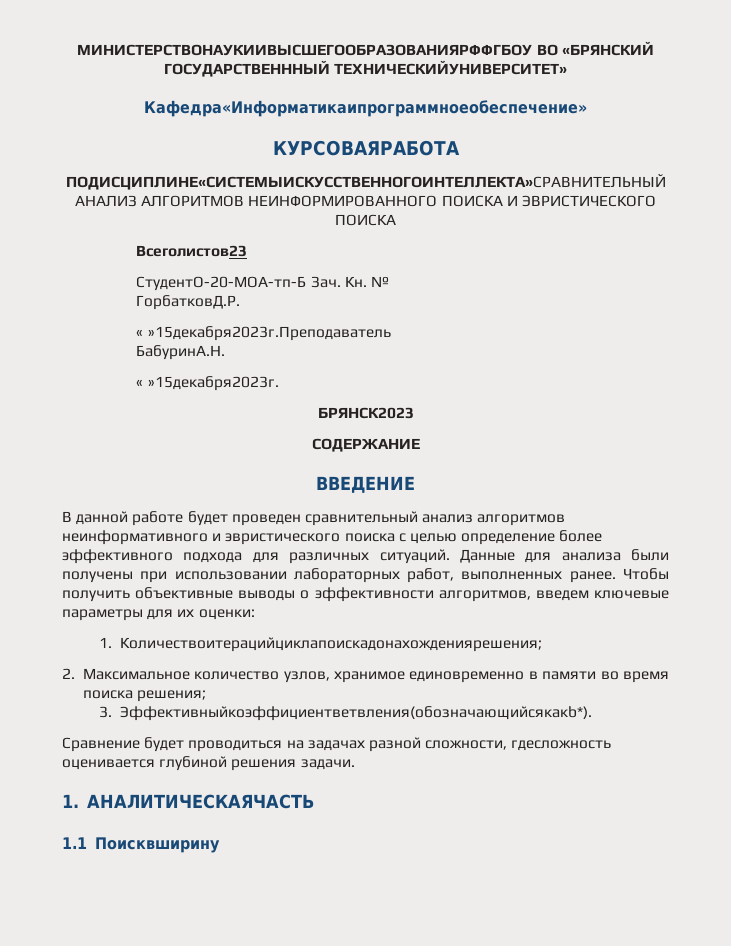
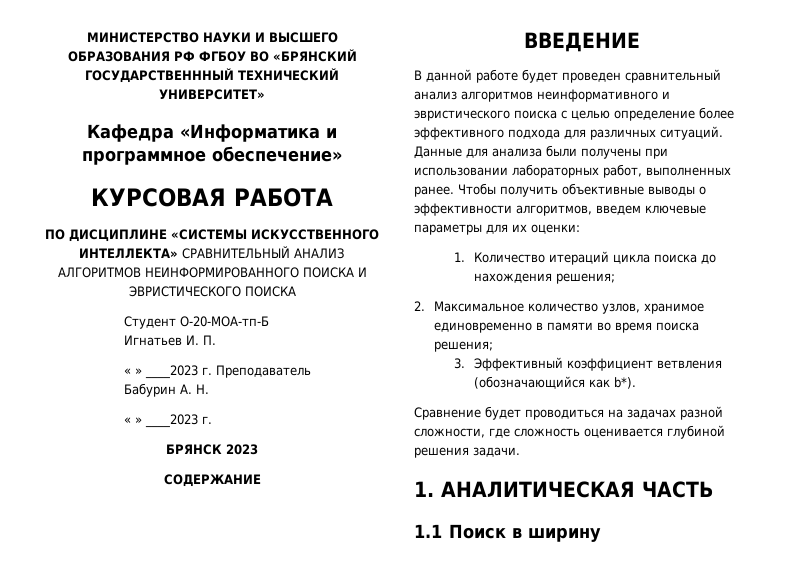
[77,41,654,56] [163,60,568,77] [144,100,587,117] [272,140,460,156] [65,174,666,190] МИНИСТЕРСТВОНАУКИИВЫСШЕГООБРАЗОВАНИЯРФФГБОУ ВО «БРЯНСКИЙ ГОСУДАРСТВЕНННЫЙ ТЕХНИЧЕСКИЙУНИВЕРСИТЕТ» // Кафедра«Информатикаипрограммноеобеспечение» // КУРСОВАЯРАБОТА // ПОДИСЦИПЛИНЕ«СИСТЕМЫИСКУССТВЕННОГОИНТЕЛЛЕКТА»СРАВНИТЕЛЬНЫЙ -> [86,32,338,43] [67,49,357,62] [85,68,339,83] [159,89,265,100] [87,124,337,142] [82,146,342,165] [91,188,333,207] [45,229,379,242] [79,246,290,259] МИНИСТЕРСТВО НАУКИ И ВЫСШЕГО ОБРАЗОВАНИЯ РФ ФГБОУ ВО «БРЯНСКИЙ ГОСУДАРСТВЕНННЫЙ ТЕХНИЧЕСКИЙ УНИВЕРСИТЕТ» // Кафедра «Информатика и программное обеспечение» // КУРСОВАЯ РАБОТА // ПО ДИСЦИПЛИНЕ «СИСТЕМЫ ИСКУССТВЕННОГО ИНТЕЛЛЕКТА» СРАВНИТЕЛЬНЫЙ
[136,245,248,257] [136,276,389,291] [136,295,241,310] [136,326,391,341] [136,345,226,360] [136,376,279,391] [317,407,414,419] Всеголистов23 // СтудентО-20-МОА-тп-Б Зач. Кн. № // ГорбатковД.Р. // « »15декабря2023г.Преподаватель // БабуринА.Н. // « »15декабря2023г. // БРЯНСК2023 -> [124,316,270,329] [124,335,217,346] [124,365,312,379] [124,383,210,397] [124,414,213,428] [166,444,258,455] Студент О-20-МОА-тп-Б // Игнатьев И. П. // « » ____2023 г. Преподаватель // Бабурин А. Н. // « » ____2023 г. // БРЯНСК 2023
[119,637,542,652] Количествоитерацийциклапоискадонахождениярешения; -> [474,251,717,265] [474,273,616,284] Количество итераций цикла поиска до нахождения решения;
[119,706,592,721] Эффективныйкоэффициентветвления(обозначающийсякакb*). -> [474,357,723,371] [474,376,637,389] Эффективный коэффициент ветвления (обозначающийся как b*).
[511,740,612,751] гдесложность -> [489,428,580,438] где сложность
[86,794,314,809] АНАЛИТИЧЕСКАЯЧАСТЬ -> [440,481,713,498] АНАЛИТИЧЕСКАЯ ЧАСТЬ
[94,837,220,853] Поисквширину -> [448,524,601,542] Поиск в ширину

